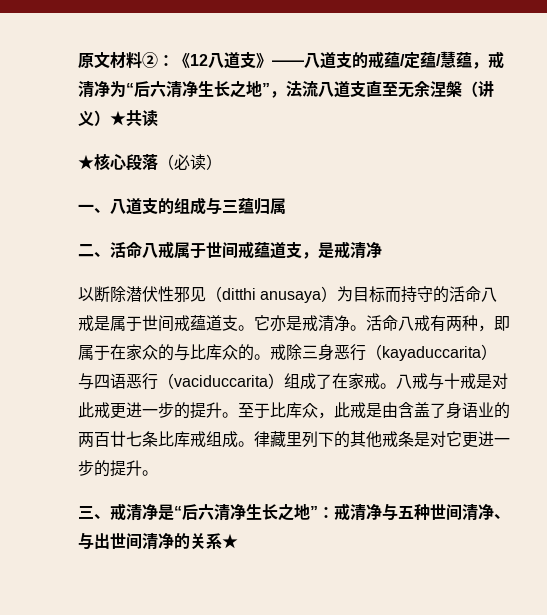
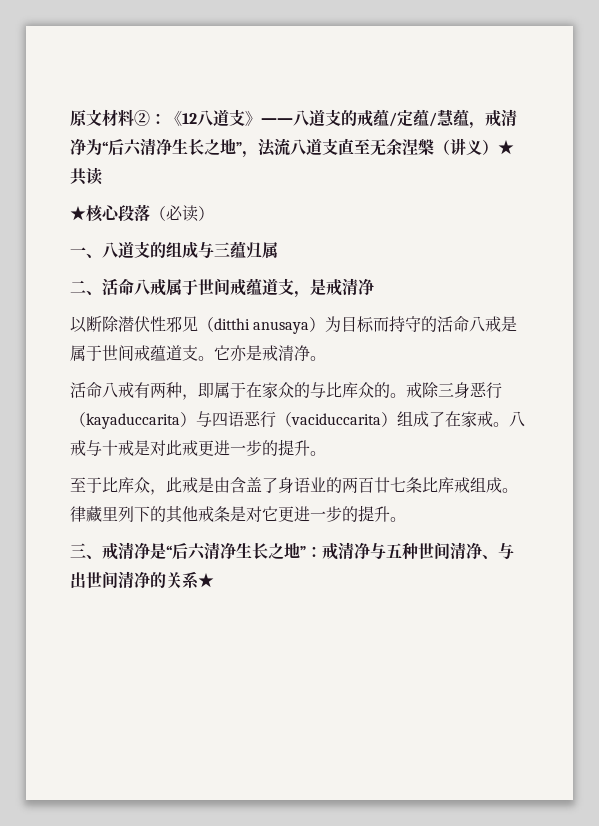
(366, 328) none -> (326, 358) //
(238, 415) none -> (326, 453) //

